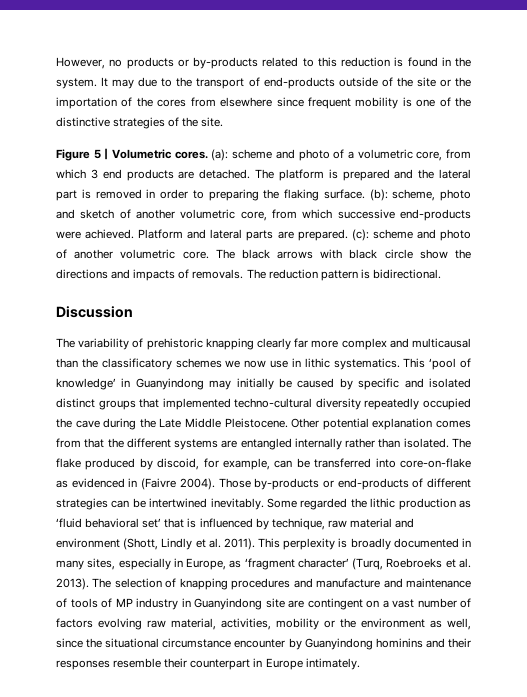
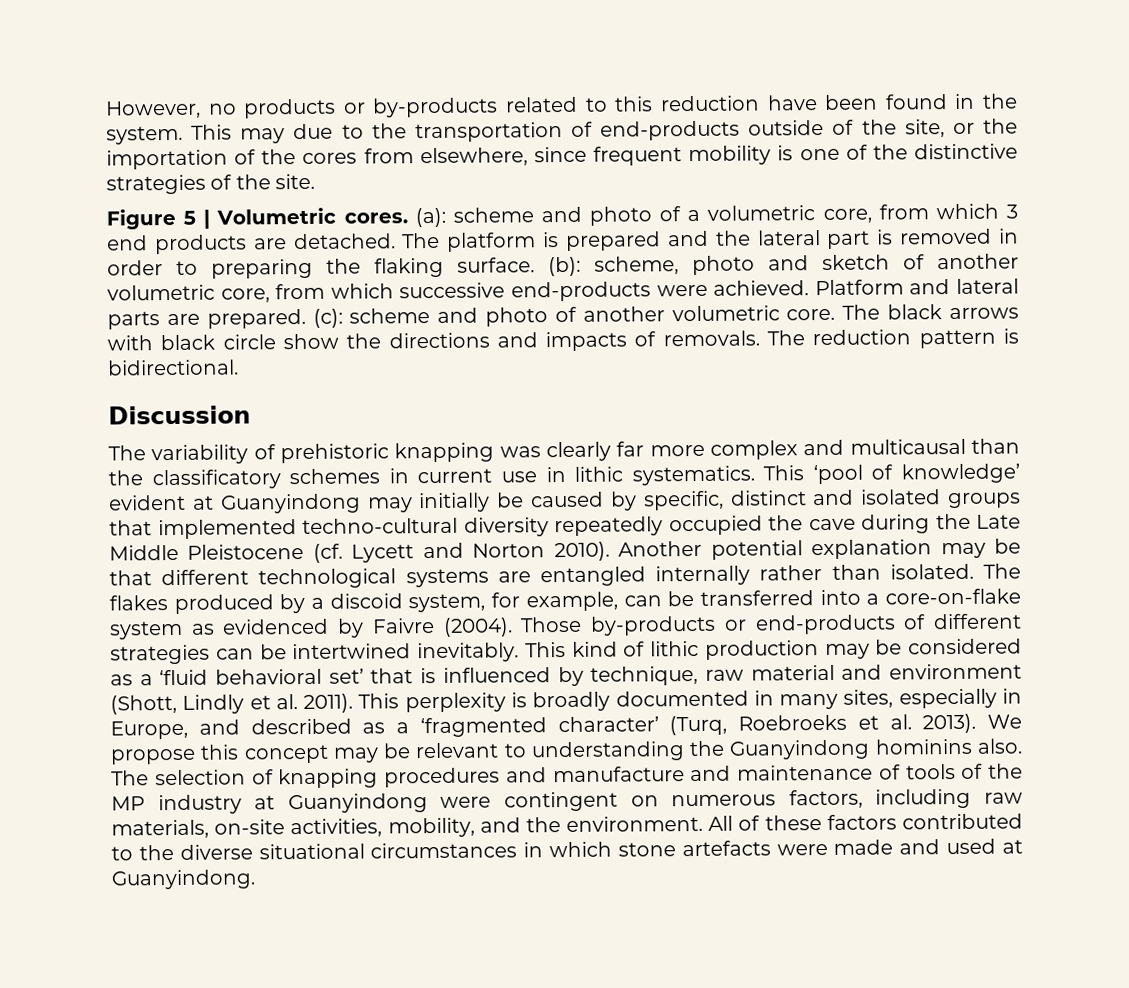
[394,57,404,67] is -> [766,94,879,111] have been
[101,77,109,87] It -> [191,124,233,140] This
[196,78,245,89] transport -> [414,122,563,143] transportation
[416,77,436,87] site -> [904,119,945,138] site,
[220,97,273,107] elsewhere -> [419,147,528,167] elsewhere,
(254, 344) none -> [499,446,541,458] was
[225,360,267,368] we now -> [388,468,493,484] in current
[121,378,131,387] in -> [108,494,214,511] evident at
[358,378,400,390] specific -> [642,490,807,511] specific, distinct
[56,398,95,408] distinct -> (942, 497) none
[224,418,471,430] [56,438,171,448] Pleistocene. Other potential explanation comes from that the different -> [187,538,1022,563] [109,568,397,589] Pleistocene (cf. Lycett and Norton 2010). Another potential explanation may be that different technological
[56,458,81,468] flake -> [109,595,168,611] flakes
[157,458,200,470] discoid, -> [311,593,486,613] a discoid system,
[400,458,471,468] [56,478,215,490] core-on-flake as evidenced in (Faivre 2004). -> [866,588,1022,605] [109,617,513,640] a core-on-flake system as evidenced by Faivre (2004).
[267,498,471,510] Some regarded the lithic production as -> [524,638,1022,660] [110,674,153,686] This kind of lithic production may be considered as a
[229,558,295,570] as ‘fragment -> [198,717,547,738] and described as a ‘fragmented
(89, 584) none -> [987,714,1022,729] [110,738,1023,765] We propose this concept may be relevant to understanding the Guanyindong hominins also.
(112, 603) none -> [988,763,1023,779] the
[181,598,471,610] [56,618,471,630] [56,638,471,650] [56,658,360,670] in Guanyindong site are contingent on a vast number of factors evolving raw material, activities, mobility or the environment as well, since the situational circumstance encounter by Guanyindong hominins and their responses resemble their counterpart in Europe intimately. -> [254,788,1024,814] [111,813,1023,839] [111,838,1023,861] [111,869,256,890] at Guanyindong were contingent on numerous factors, including raw materials, on-site activities, mobility, and the environment. All of these factors contributed to the diverse situational circumstances in which stone artefacts were made and used at Guanyindong.

